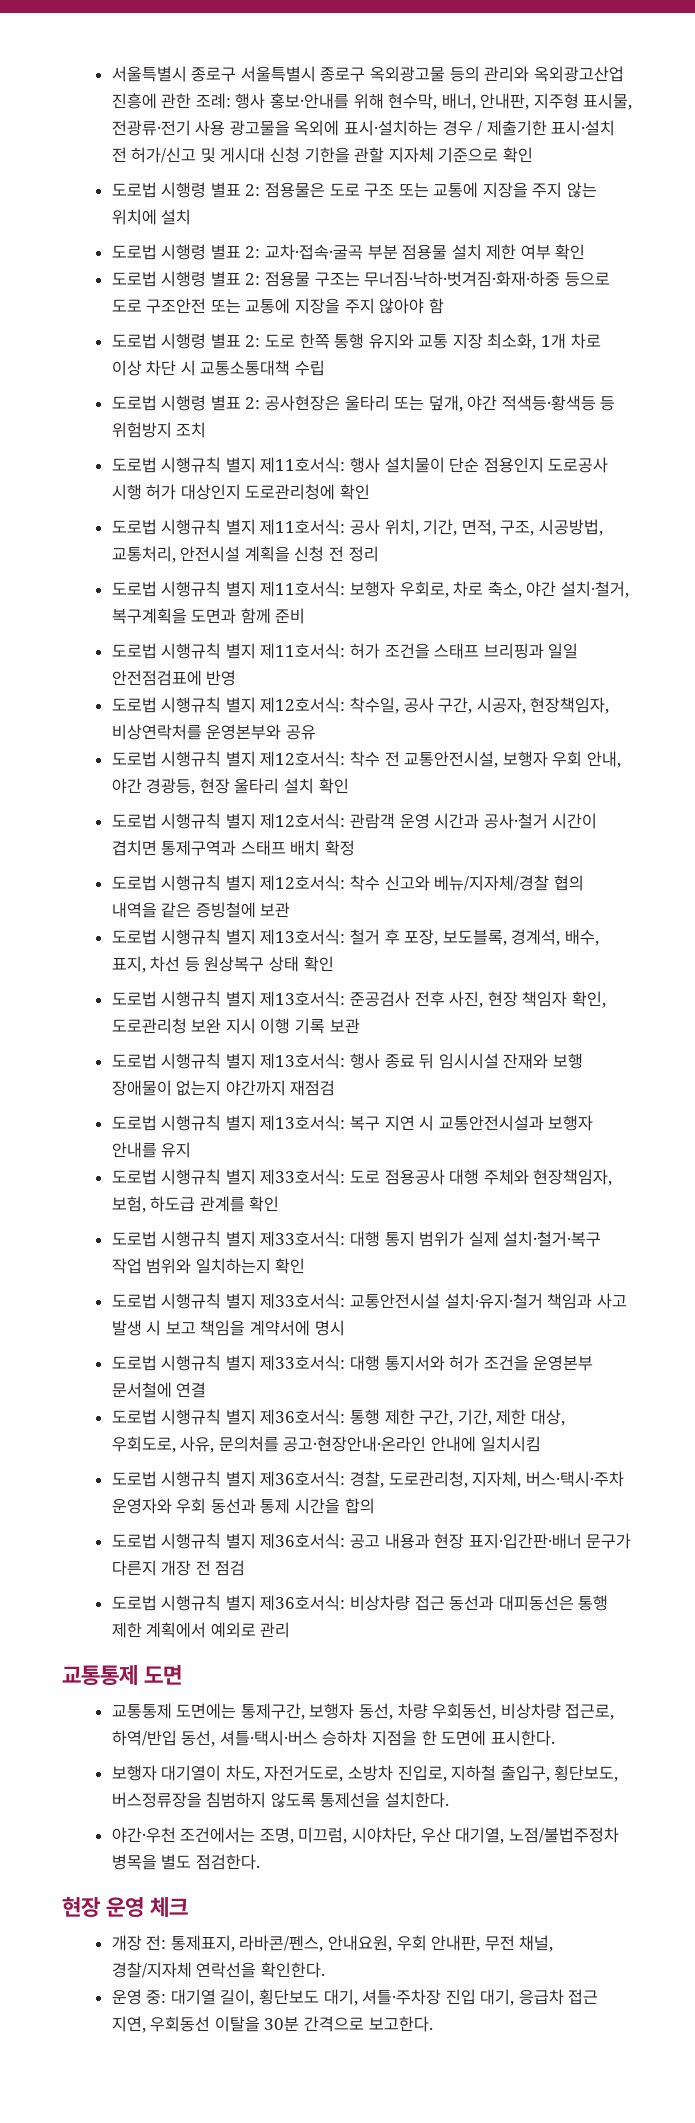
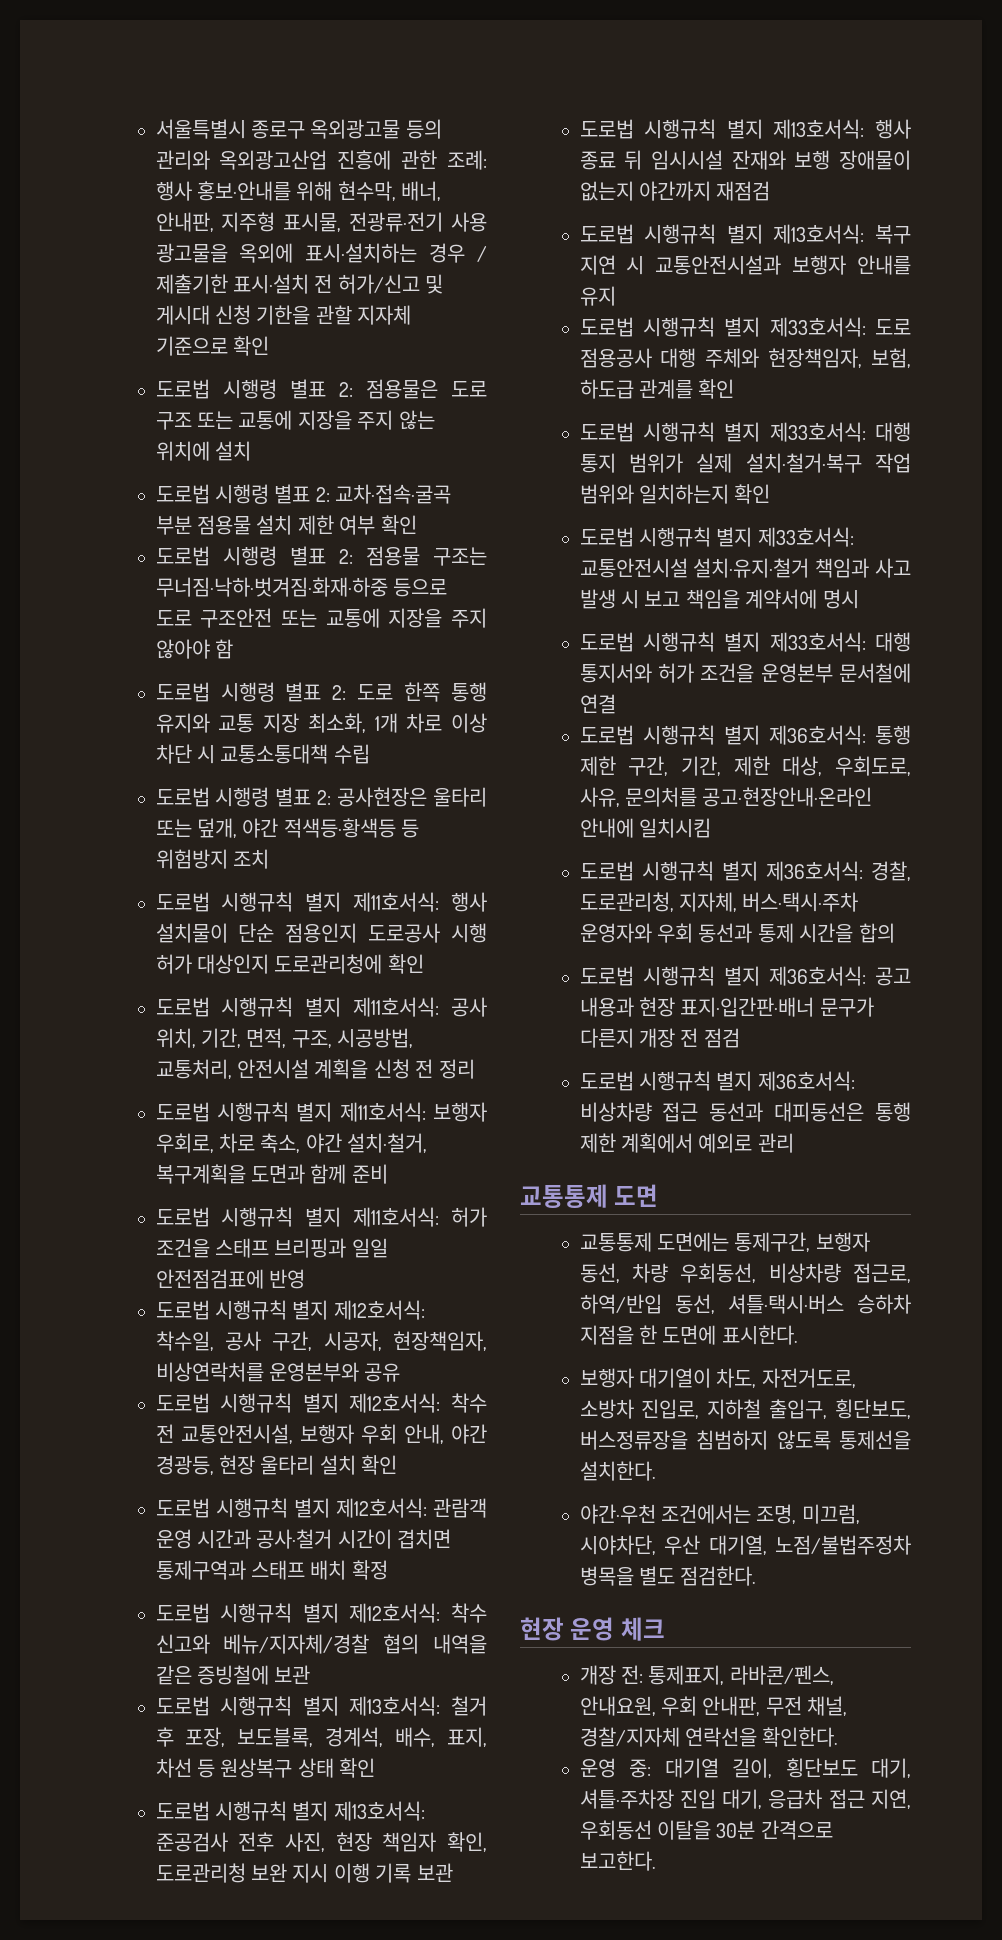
[111,66,366,82] 서울특별시 종로구 서울특별시 종로구 -> [155,119,305,139] 서울특별시 종로구

